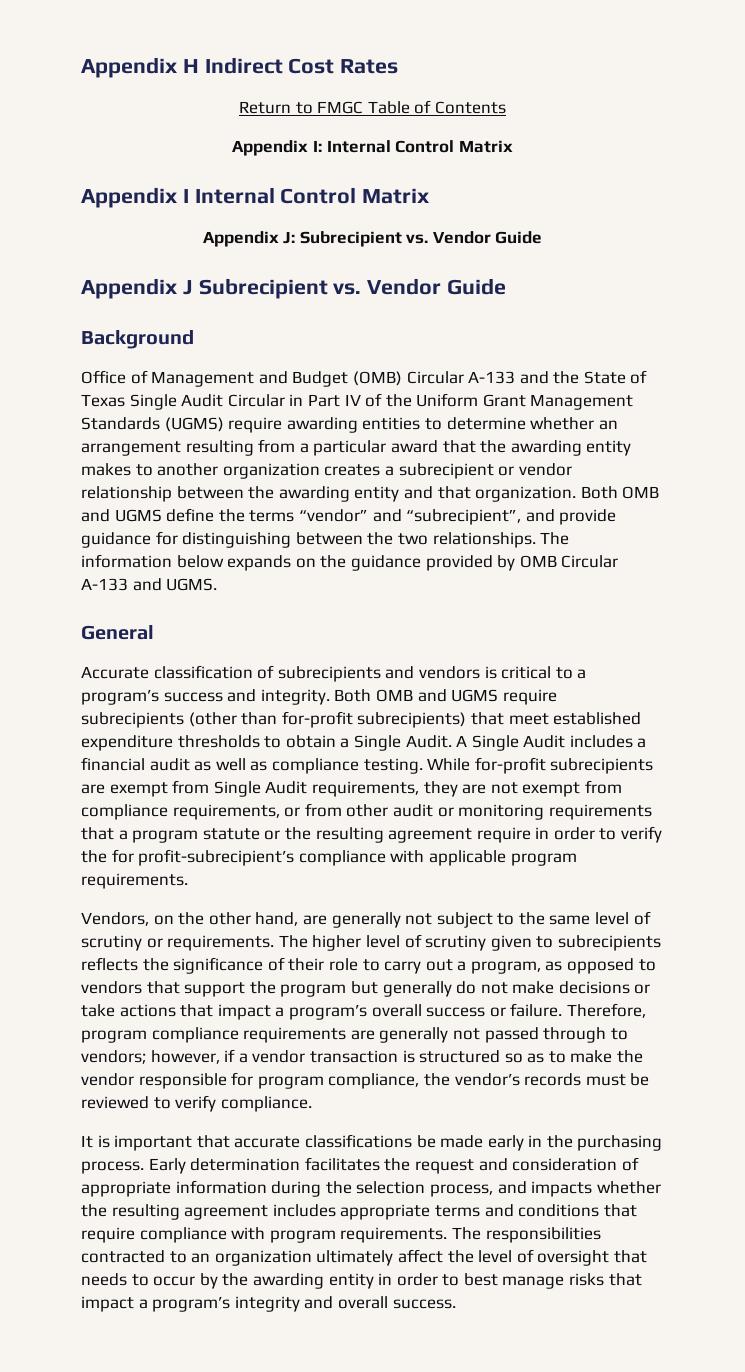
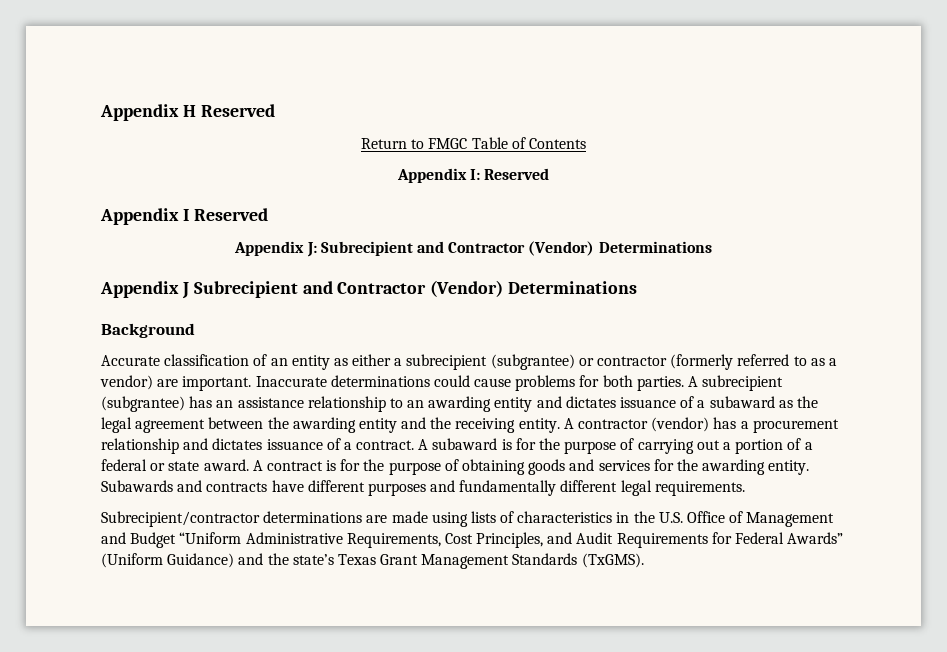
[204,57,399,74] Indirect Cost Rates -> [200,104,275,117] Reserved
[326,140,513,153] Internal Control Matrix -> [484,168,550,180] Reserved
[194,187,431,204] Internal Control Matrix -> [193,208,268,221] Reserved
[406,231,543,244] vs. Vendor Guide -> [417,241,712,256] and Contractor (Vendor) Determinations
[333,278,507,295] [81,330,194,349] vs. Vendor Guide // Background // -> [302,280,638,297] [101,323,195,338] [101,354,837,370] [100,375,784,391] [101,396,818,412] [101,417,839,433] [101,438,813,454] [101,459,810,475] [101,480,745,496] [101,511,683,527] and Contractor (Vendor) Determinations // Background // Accurate classification of an entity as either a subrecipient (subgrantee) or contractor (formerly referred to as a vendor) are important. Inaccurate determinations could cause problems for both parties. A subrecipient (subgrantee) has an assistance relationship to an awarding entity and dictates issuance of a subaward as the legal agreement between the awarding entity and the receiving entity. A contractor (vendor) has a procurement relationship and dictates issuance of a contract. A subaward is for the purpose of carrying out a portion of a federal or state award. A contract is for the purpose of obtaining goods and services for the awarding entity. Subawards and contracts have different purposes and fundamentally different legal requirements. // Subrecipient/contractor determinations are made using lists of characteristics in the U.S.
[352,370,648,386] [81,393,634,410] [81,417,618,433] [81,439,632,456] [81,463,572,479] [81,486,660,502] [81,508,617,525] [81,531,570,548] [81,554,619,571] [81,578,218,591] [81,625,154,640] [81,665,587,682] [81,689,557,705] [81,711,642,728] [81,735,647,751] [81,757,654,774] [81,780,622,797] [81,803,652,820] [81,826,663,843] [81,849,577,866] [81,873,188,889] [81,911,651,928] [81,934,661,951] [81,957,656,974] [81,981,651,997] [81,1003,646,1020] [81,1027,628,1043] [81,1049,644,1064] [81,1072,650,1089] [81,1095,312,1112] [81,1134,663,1151] [81,1157,639,1174] [81,1180,661,1197] [81,1204,637,1220] [81,1227,601,1243] [81,1249,647,1266] [81,1273,642,1289] [81,1296,456,1312] (OMB) Circular A-133 and the State of Texas Single Audit Circular in Part IV of the Uniform Grant Management Standards (UGMS) require awarding entities to determine whether an arrangement resulting from a particular award that the awarding entity makes to another organization creates a subrecipient or vendor relationship between the awarding entity and that organization. Both OMB and UGMS define the terms “vendor” and “subrecipient”, and provide guidance for distinguishing between the two relationships. The information below expands on the guidance provided by OMB Circular A-133 and UGMS. // General // Accurate classification of subrecipients and vendors is critical to a program’s success and integrity. Both OMB and UGMS require subrecipients (other than for-profit subrecipients) that meet established expenditure thresholds to obtain a Single Audit. A Single Audit includes a financial audit as well as compliance testing. While for-profit subrecipients are exempt from Single Audit requirements, they are not exempt from compliance requirements, or from other audit or monitoring requirements that a program statute or the resulting agreement require in order to verify the for profit-subrecipient’s compliance with applicable program requirements. // Vendors, on the other hand, are generally not subject to the same level of scrutiny or requirements. The higher level of scrutiny given to subrecipients reflects the significance of their role to carry out a program, as opposed to vendors that support the program but generally do not make decisions or take actions that impact a program’s overall success or failure. Therefore, program compliance requirements are generally not passed through to vendors; however, if a vendor transaction is structured so as to make the vendor responsible for program compliance, the vendor’s records must be reviewed to verify compliance. // It is important that accurate classifications be made early in the purchasing process. Early determination facilitates the request and consideration of appropriate information during the selection process, and impacts whether the resulting agreement includes appropriate terms and conditions that require compliance with program requirements. The responsibilities contracted to an organization ultimately affect the level of oversight that needs to occur by the awarding entity in order to best manage risks that impact a program’s integrity and overall success. -> [179,532,844,548] [101,553,644,569] “Uniform Administrative Requirements, Cost Principles, and Audit Requirements for Federal Awards” (Uniform Guidance) and the state’s Texas Grant Management Standards (TxGMS).

